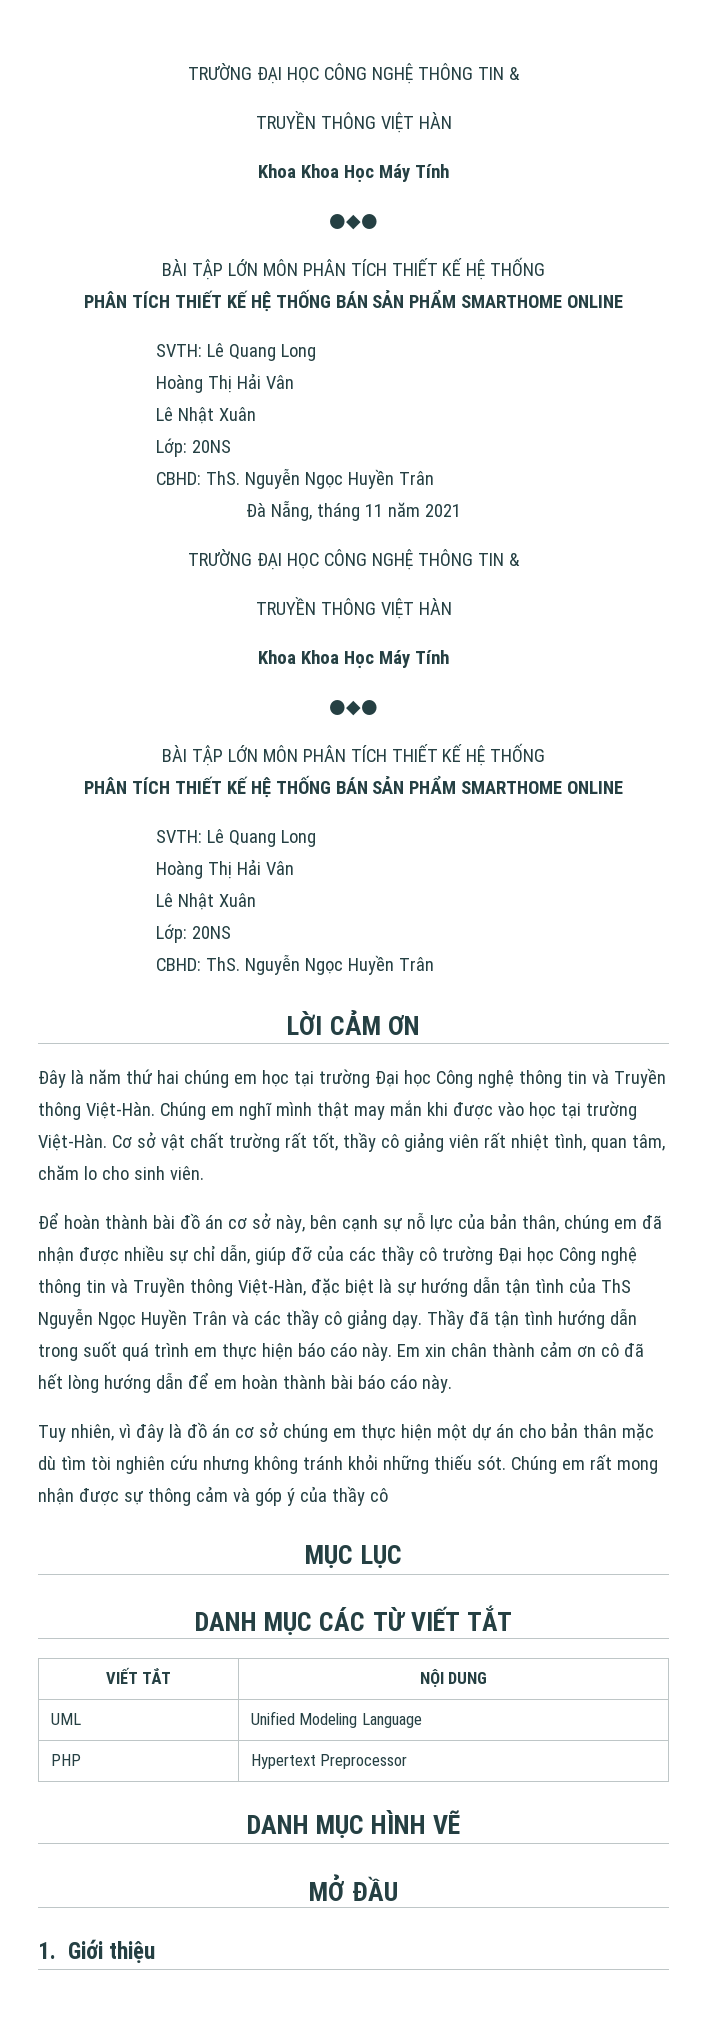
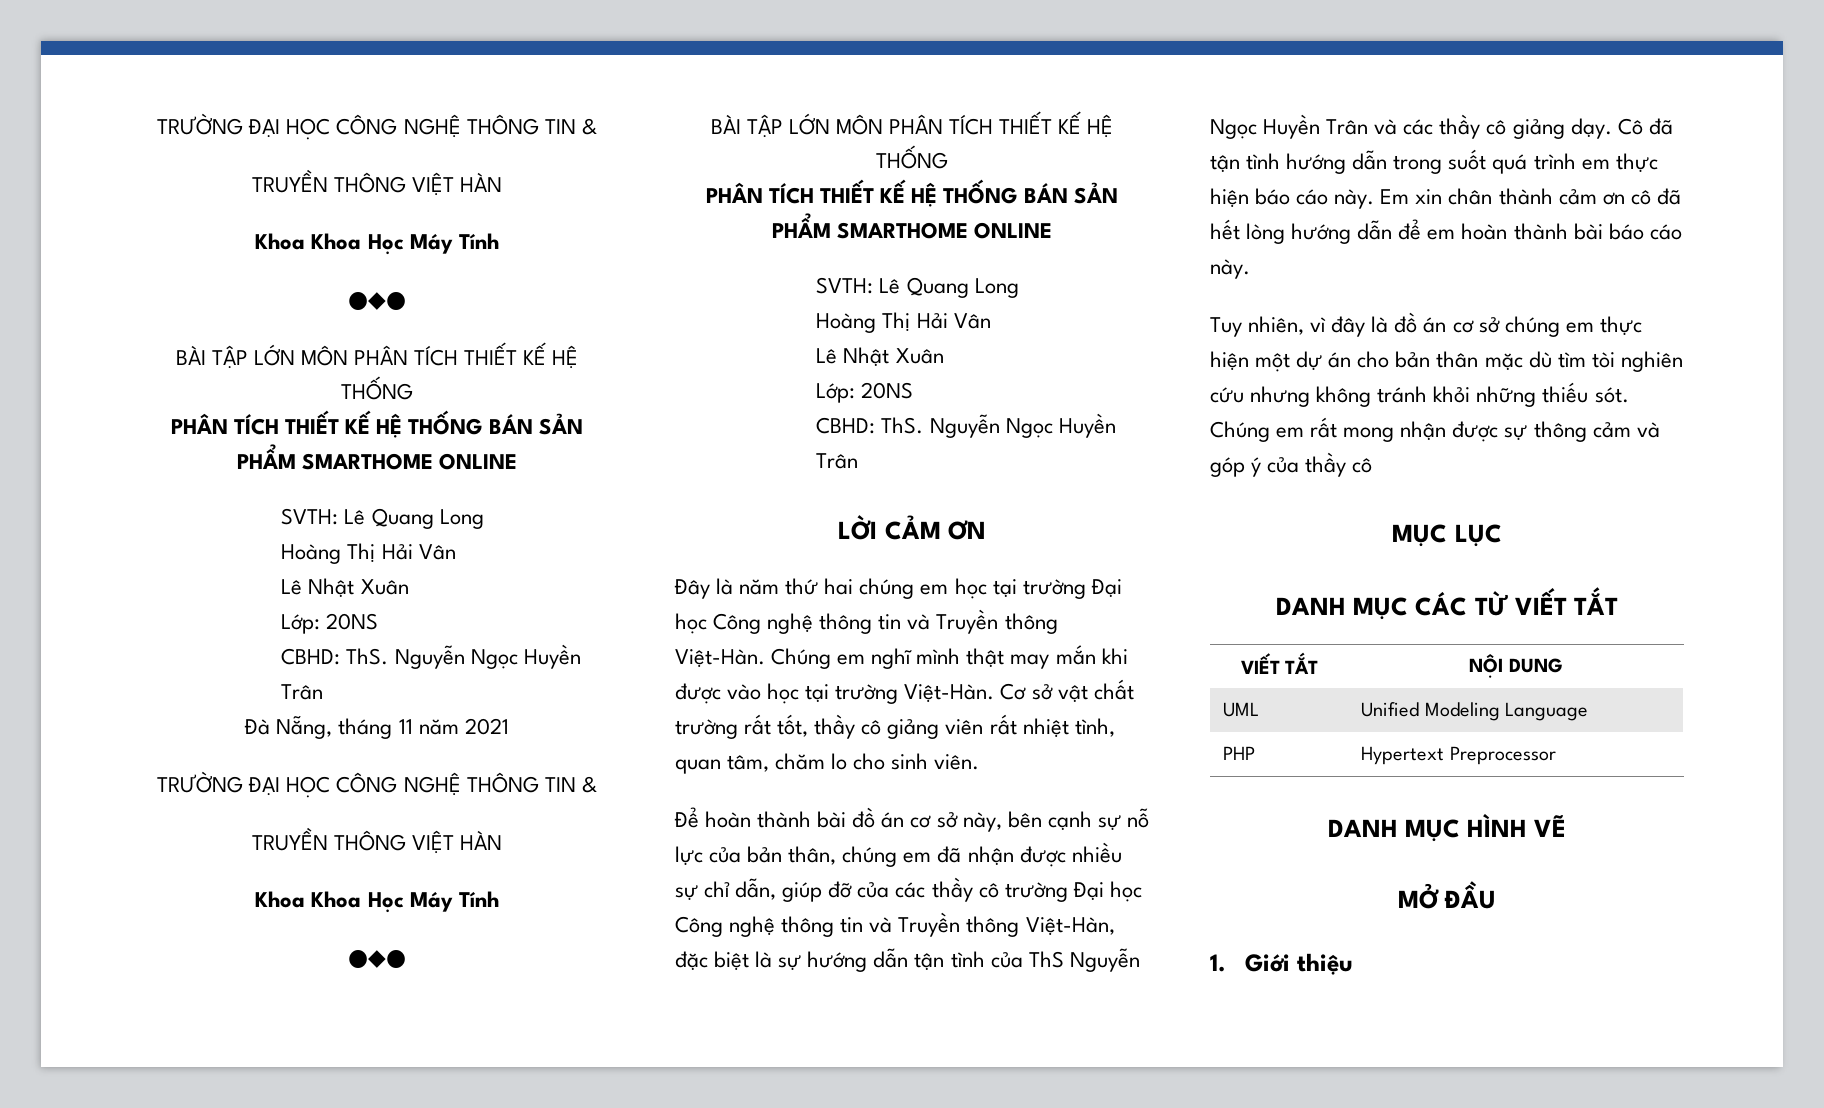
[426,1309,464,1329] Thầy -> [1617,118,1643,135] Cô

